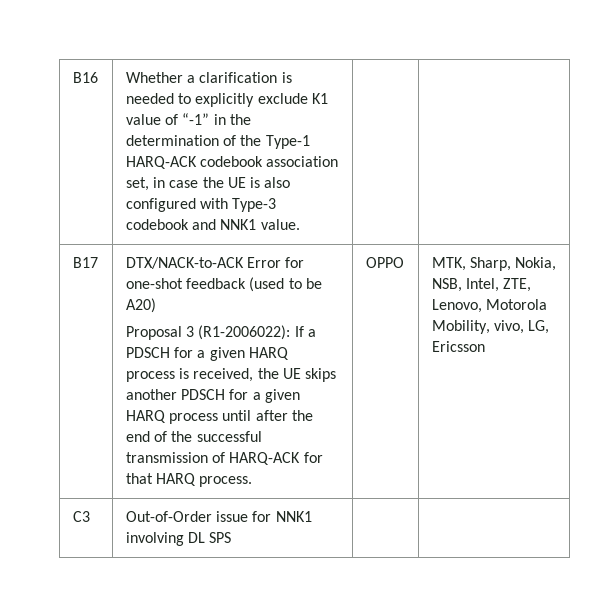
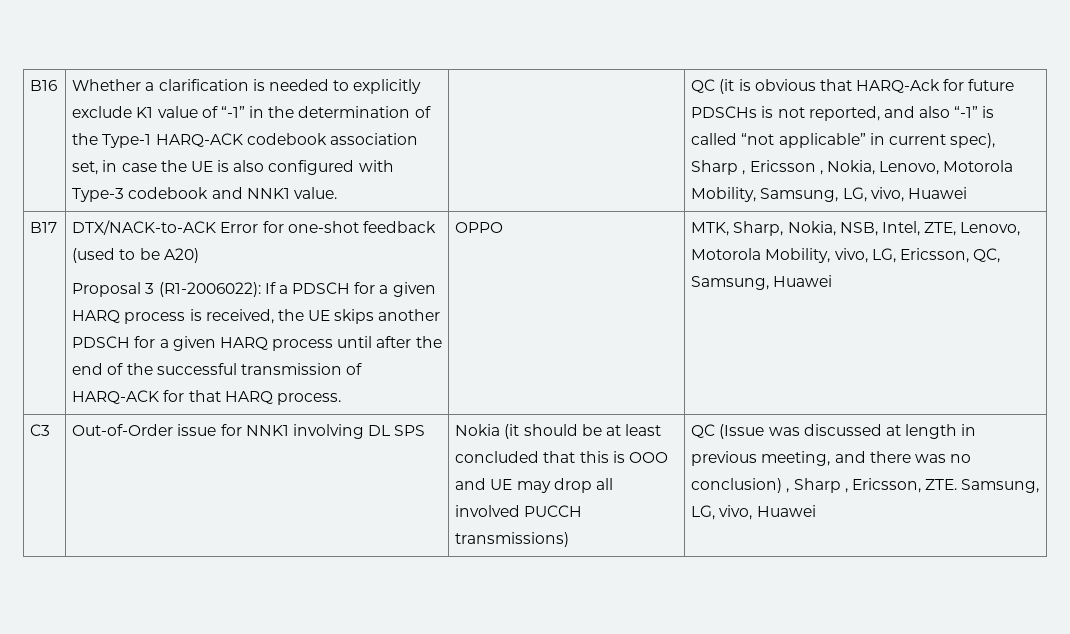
(300, 224) none -> [691,79,1015,94] [691,106,995,121] [691,133,996,148] [691,160,1014,175] [691,187,967,202] QC (it is obvious that HARQ-Ack for future PDSCHs is not reported, and also “-1” is called “not applicable” in current spec), Sharp , Ericsson , Nokia, Lenovo, Motorola Mobility, Samsung, LG, vivo, Huawei
[431,341,485,352] Ericsson -> [899,248,1001,263] [691,275,833,290] Ericsson, QC, Samsung, Huawei
(232, 537) | -> [455,424,662,439] [455,451,668,463] [455,478,613,493] [455,505,583,517] [455,532,570,547] [691,424,977,439] [691,451,972,466] [691,478,1040,493] [691,505,816,520] Nokia (it should be at least concluded that this is OOO and UE may drop all involved PUCCH transmissions) | QC (Issue was discussed at length in previous meeting, and there was no conclusion) , Sharp , Ericsson, ZTE. Samsung, LG, vivo, Huawei

